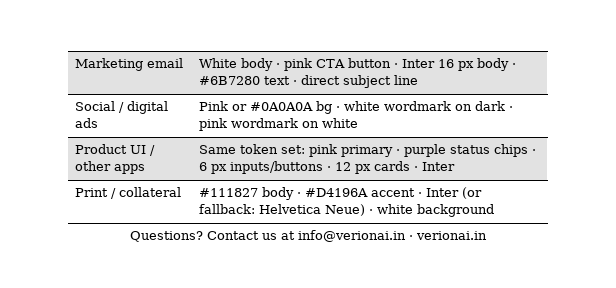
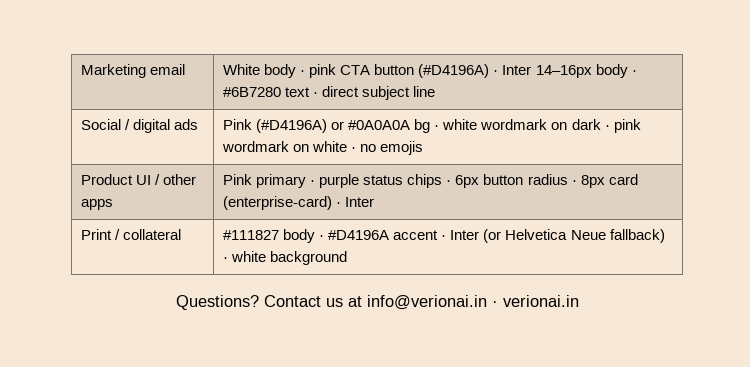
[394,59,475,71] · Inter 16 px -> [418,64,592,78] (#D4196A) · Inter 14–16px
(229, 106) none -> [256,119,328,133] (#D4196A)
(359, 123) none -> [351,141,424,155] · no emojis
[199,144,338,157] Same token set: pink -> [223,174,253,185] Pink
[199,161,411,174] 6 px inputs/buttons · 12 px cards -> [455,174,638,188] [223,196,333,210] 6px button radius · 8px card (enterprise-card)
[199,204,366,216] fallback: Helvetica Neue) -> [505,229,665,243] Helvetica Neue fallback)

